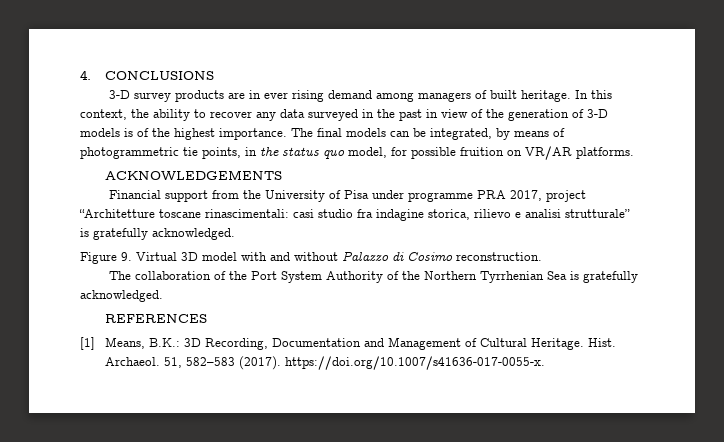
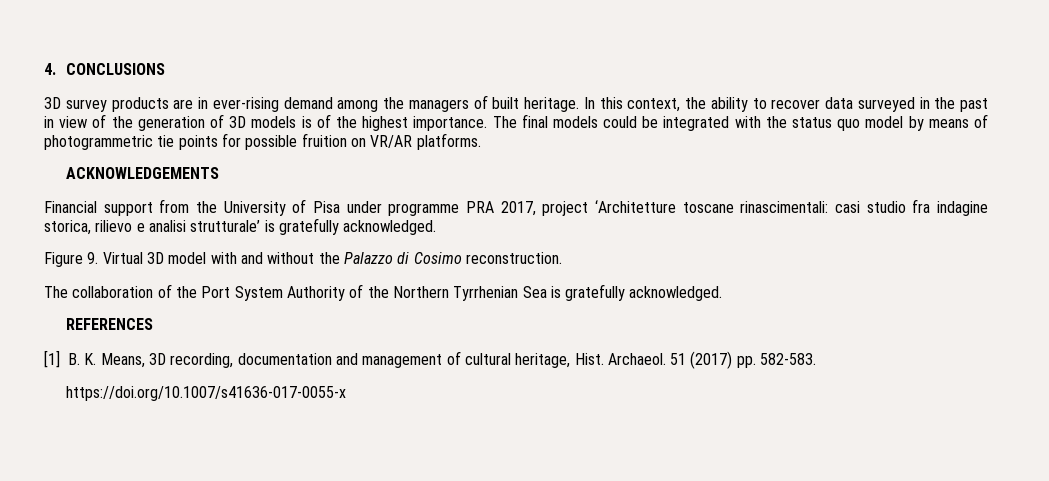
[108,90,130,99] 3-D -> [44,97,61,109] 3D
[263,90,324,102] ever rising -> [212,97,279,112] ever-rising
(414, 97) none -> [383,97,404,109] the
[256,112,276,121] any -> (821, 104) none
[587,109,608,118] 3-D -> [229,116,247,128] 3D
[390,128,492,140] can be integrated, -> [603,116,904,131] could be integrated with the status quo model
[202,147,387,159] points, in the status quo model, -> [178,135,218,150] points
[79,209,155,218] “Architetture -> [595,200,677,213] ‘Architetture
[565,209,630,218] strutturale” -> [190,220,261,232] strutturale’
(338, 256) none -> [318,252,340,264] the
[105,337,617,350] [105,356,546,370] Means, B.K.: 3D Recording, Documentation and Management of Cultural Heritage. Hist. Archaeol. 51, 582–583 (2017). https://doi.org/10.1007/s41636-017-0055-x. -> [68,351,817,369] [65,386,346,401] B. K. Means, 3D recording, documentation and management of cultural heritage, Hist. Archaeol. 51 (2017) pp. 582-583. // https://doi.org/10.1007/s41636-017-0055-x

